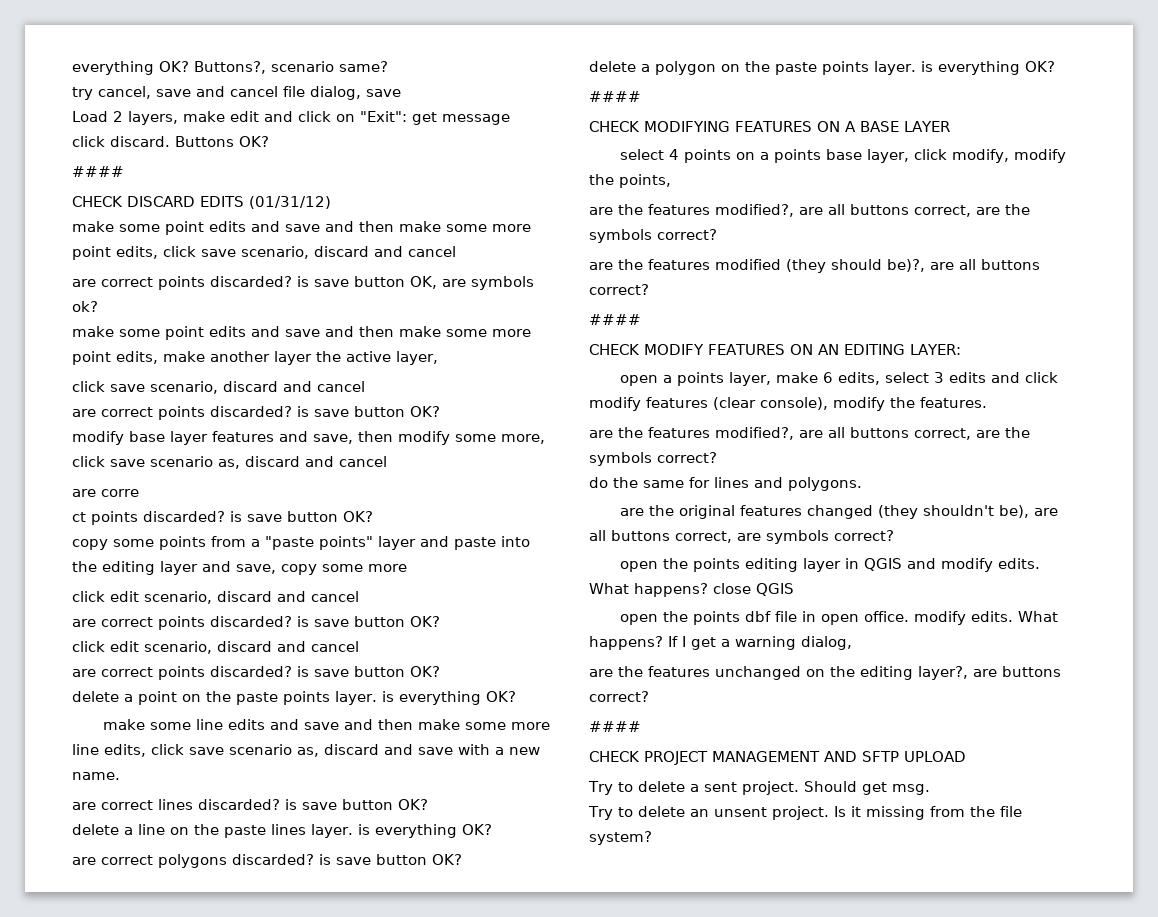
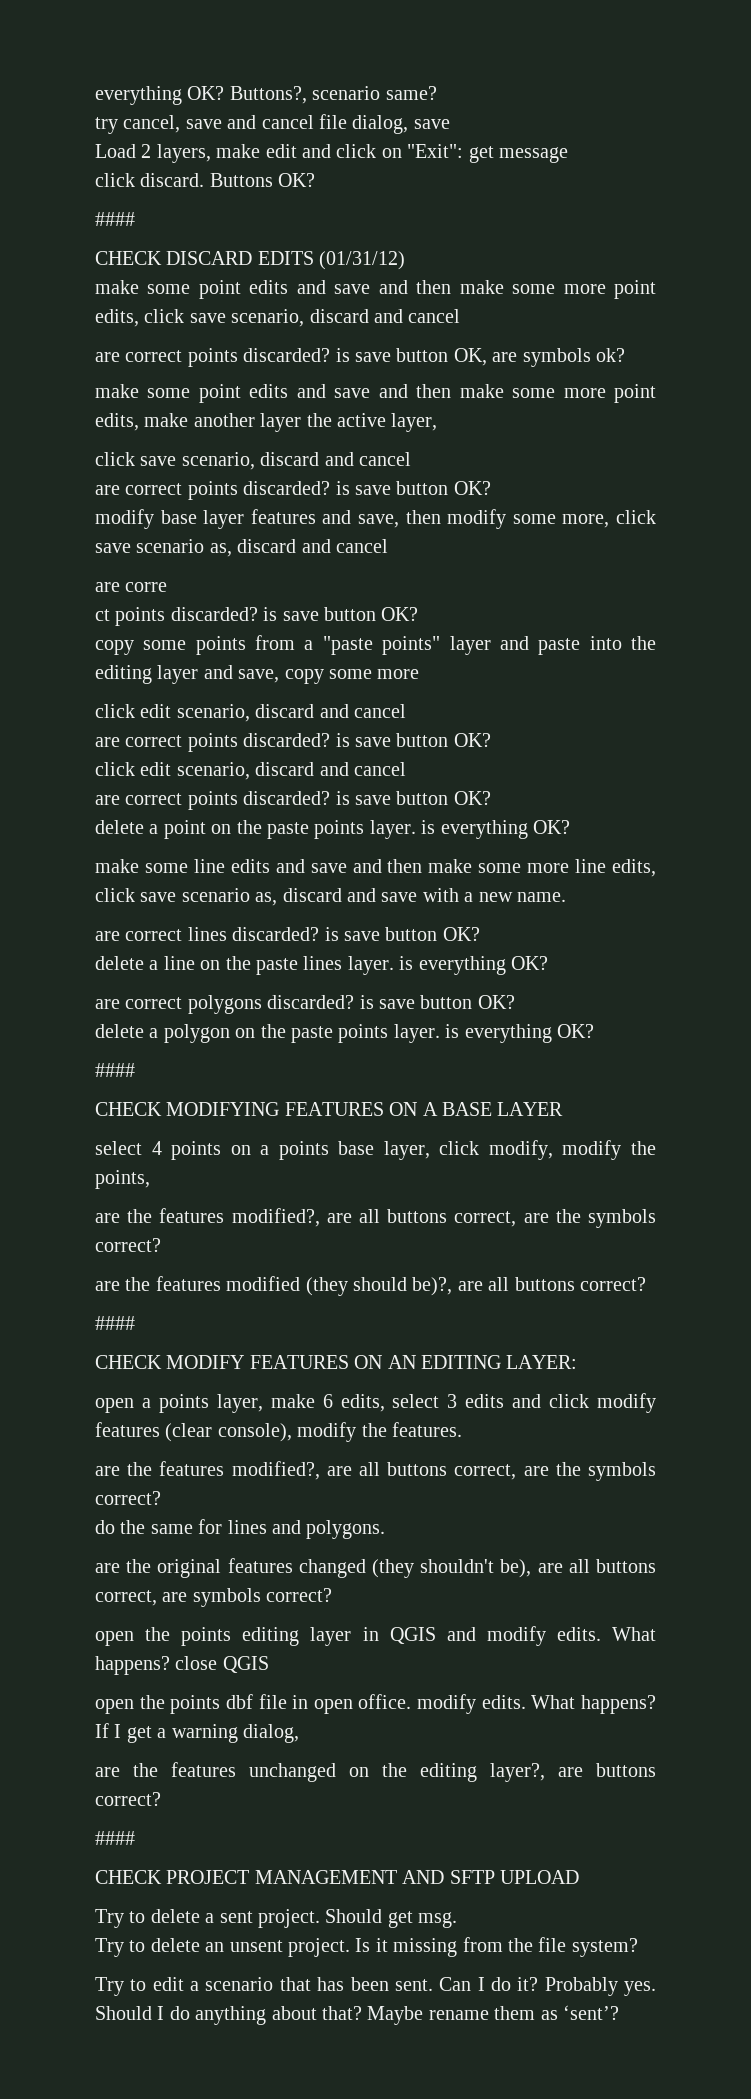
(652, 838) none -> [95,1977,656,1996] [95,2005,619,2025] // Try to edit a scenario that has been sent. Can I do it? Probably yes. Should I do anything about that? Maybe rename them as ‘sent’?

